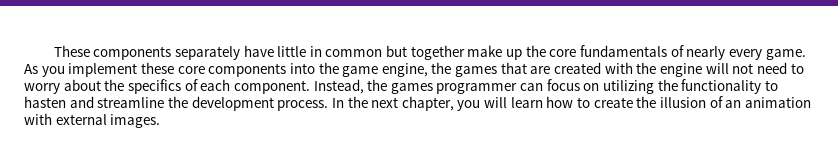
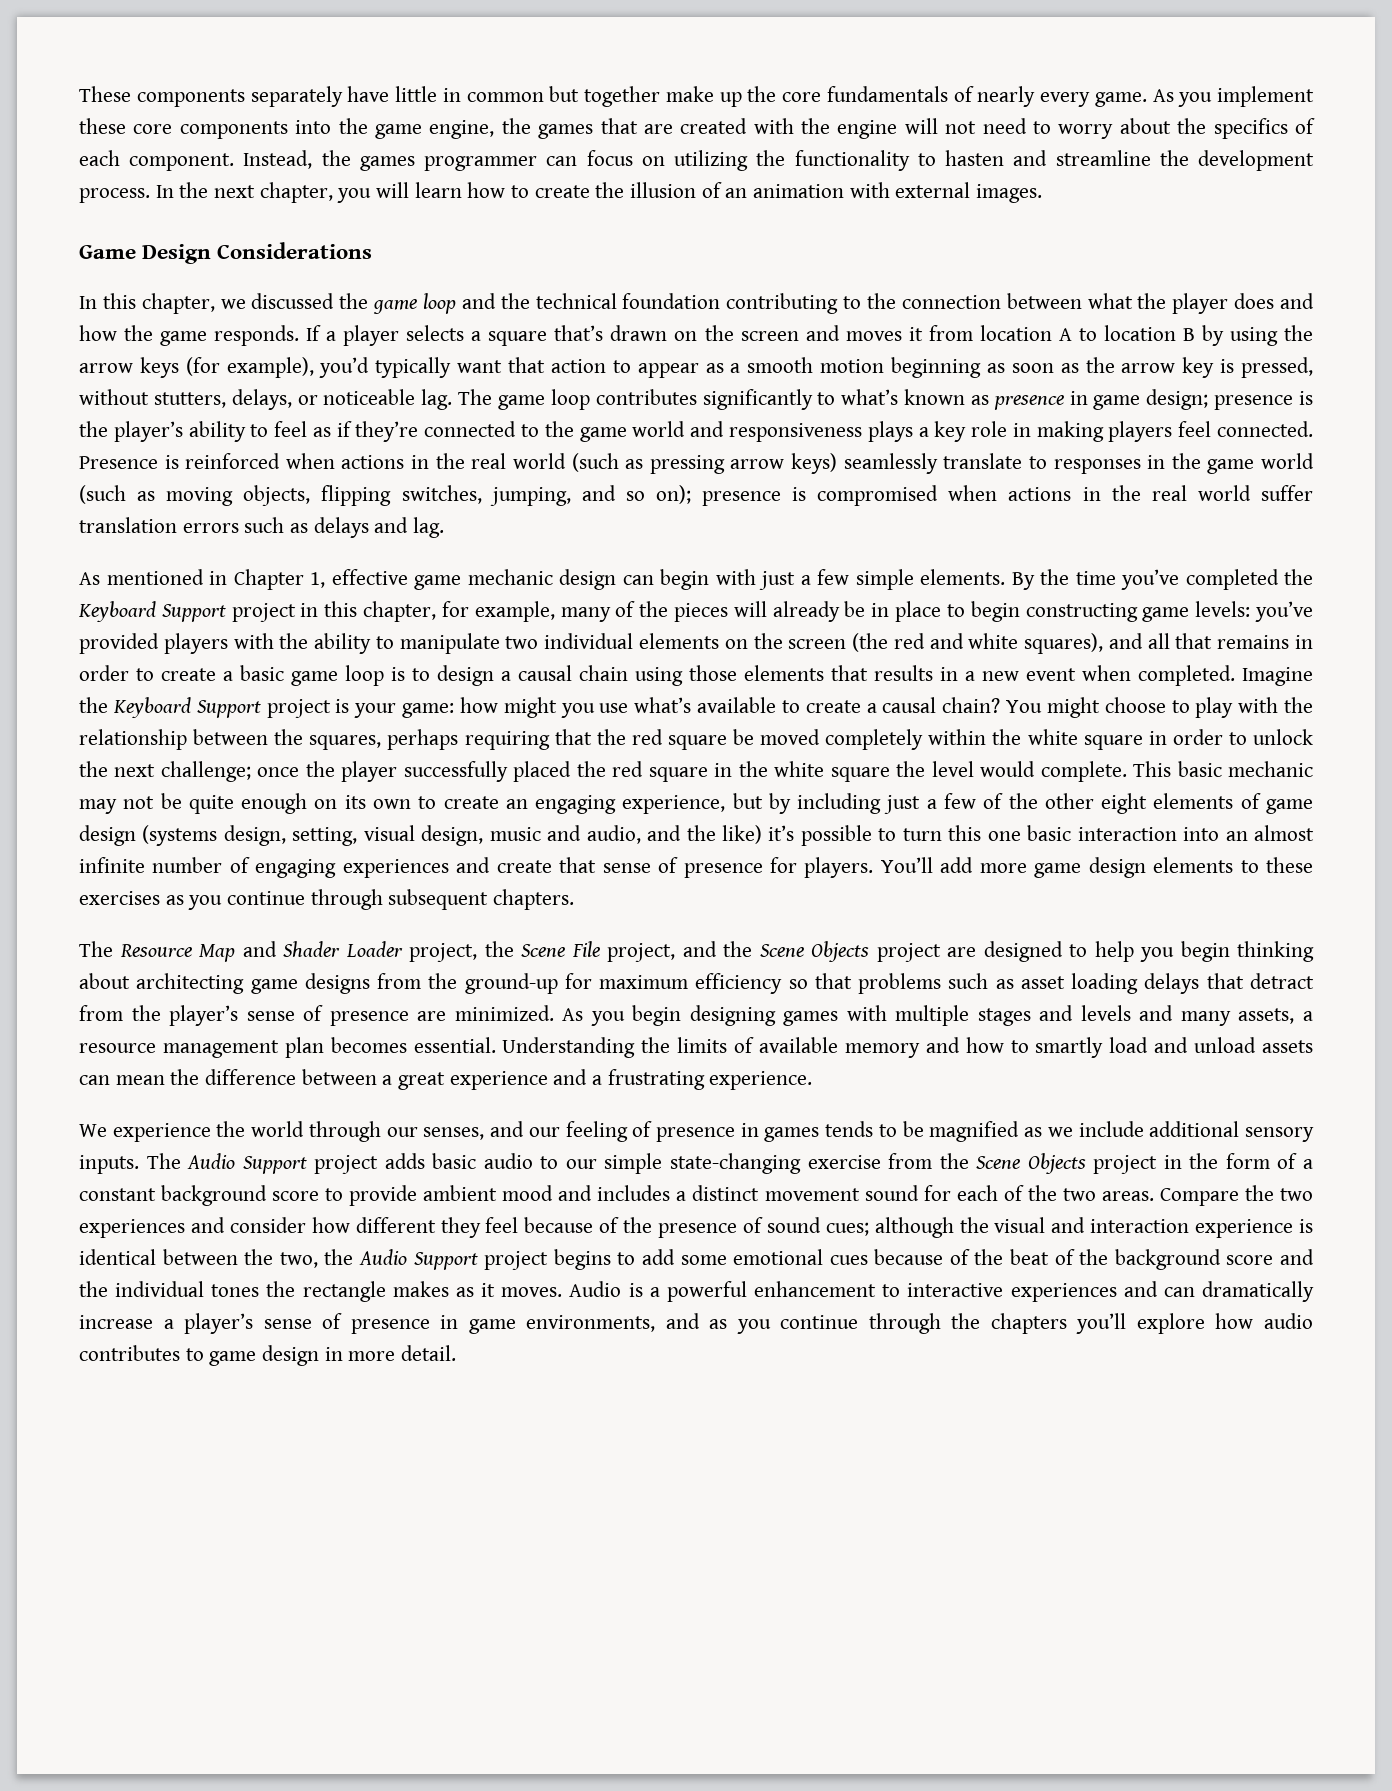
(161, 121) none -> [79,242,373,264] [79,293,1315,314] [79,325,1313,346] [79,357,1313,378] [79,389,1313,410] [79,421,1313,442] [79,453,1315,474] [79,485,1313,506] [79,517,445,538] [79,569,1313,590] [78,601,1314,622] [79,633,1313,654] [79,665,1313,686] [79,697,1313,718] [79,729,1313,750] [79,761,1313,782] [79,793,1313,814] [79,825,1315,846] [79,857,1314,878] [79,889,575,910] [79,941,1314,962] [79,973,1315,994] [79,1005,1314,1026] [79,1037,1314,1058] [79,1069,813,1090] [79,1121,1315,1142] [79,1153,1313,1174] [79,1185,1313,1206] [79,1217,1313,1238] [79,1249,1314,1270] [79,1281,1314,1302] [79,1313,1313,1334] [79,1345,457,1366] // Game Design Considerations // In this chapter, we discussed the game loop and the technical foundation contributing to the connection between what the player does and how the game responds. If a player selects a square that’s drawn on the screen and moves it from location A to location B by using the arrow keys (for example), you’d typically want that action to appear as a smooth motion beginning as soon as the arrow key is pressed, without stutters, delays, or noticeable lag. The game loop contributes significantly to what’s known as presence in game design; presence is the player’s ability to feel as if they’re connected to the game world and responsiveness plays a key role in making players feel connected. Presence is reinforced when actions in the real world (such as pressing arrow keys) seamlessly translate to responses in the game world (such as moving objects, flipping switches, jumping, and so on); presence is compromised when actions in the real world suffer translation errors such as delays and lag. // As mentioned in Chapter 1, effective game mechanic design can begin with just a few simple elements. By the time you’ve completed the Keyboard Support project in this chapter, for example, many of the pieces will already be in place to begin constructing game levels: you’ve provided players with the ability to manipulate two individual elements on the screen (the red and white squares), and all that remains in order to create a basic game loop is to design a causal chain using those elements that results in a new event when completed. Imagine the Keyboard Support project is your game: how might you use what’s available to create a causal chain? You might choose to play with the relationship between the squares, perhaps requiring that the red square be moved completely within the white square in order to unlock the next challenge; once the player successfully placed the red square in the white square the level would complete. This basic mechanic may not be quite enough on its own to create an engaging experience, but by including just a few of the other eight elements of game design (systems design, setting, visual design, music and audio, and the like) it’s possible to turn this one basic interaction into an almost infinite number of engaging experiences and create that sense of presence for players. You’ll add more game design elements to these exercises as you continue through subsequent chapters. // The Resource Map and Shader Loader project, the Scene File project, and the Scene Objects project are designed to help you begin thinking about architecting game designs from the ground-up for maximum efficiency so that problems such as asset loading delays that detract from the player’s sense of presence are minimized. As you begin designing games with multiple stages and levels and many assets, a resource management plan becomes essential. Understanding the limits of available memory and how to smartly load and unload assets can mean the difference between a great experience and a frustrating experience. // We experience the world through our senses, and our feeling of presence in games tends to be magnified as we include additional sensory inputs. The Audio Support project adds basic audio to our simple state-changing exercise from the Scene Objects project in the form of a constant background score to provide ambient mood and includes a distinct movement sound for each of the two areas. Compare the two experiences and consider how different they feel because of the presence of sound cues; although the visual and interaction experience is identical between the two, the Audio Support project begins to add some emotional cues because of the beat of the background score and the individual tones the rectangle makes as it moves. Audio is a powerful enhancement to interactive experiences and can dramatically increase a player’s sense of presence in game environments, and as you continue through the chapters you’ll explore how audio contributes to game design in more detail.

